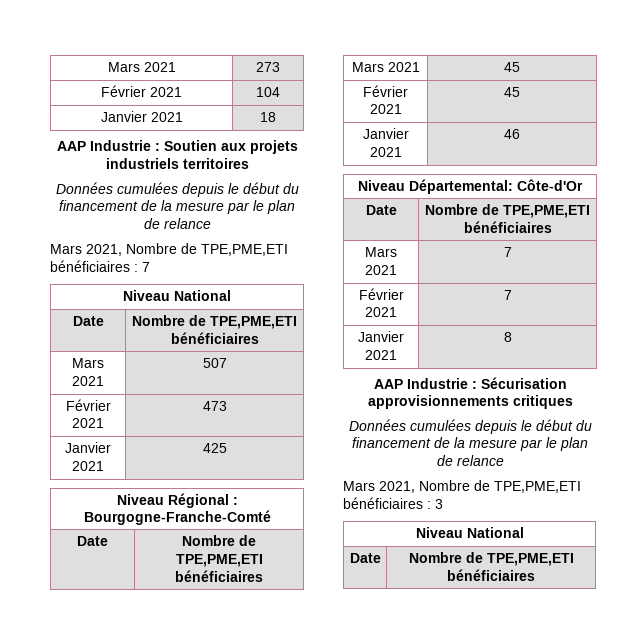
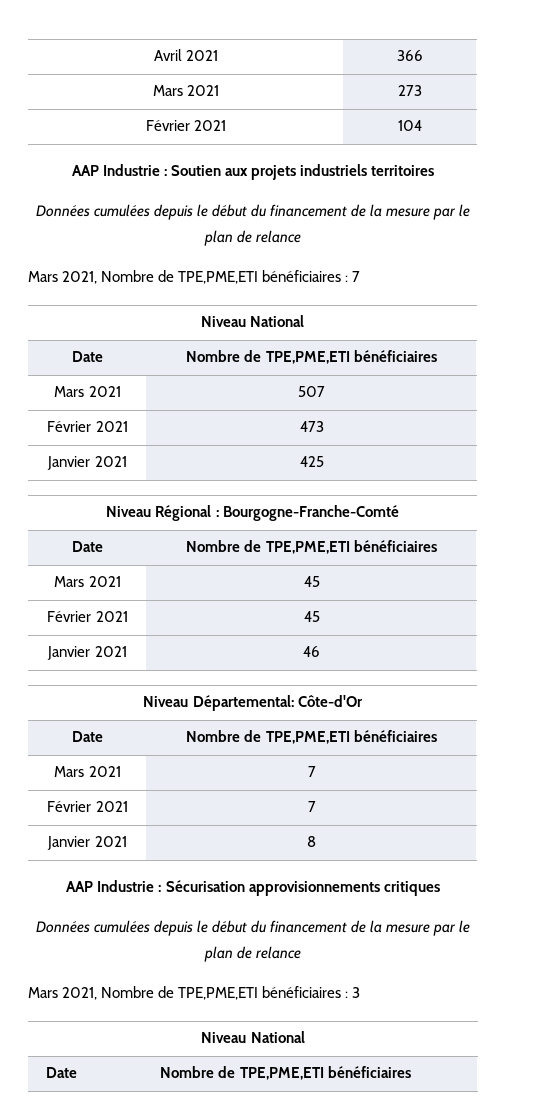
(107, 67) none -> [153,49,219,61] [397,50,423,61] Avril 2021 | 366 //
[100,111,183,122] [260,112,276,122] // Janvier 2021 | 18 -> (422, 125) none

